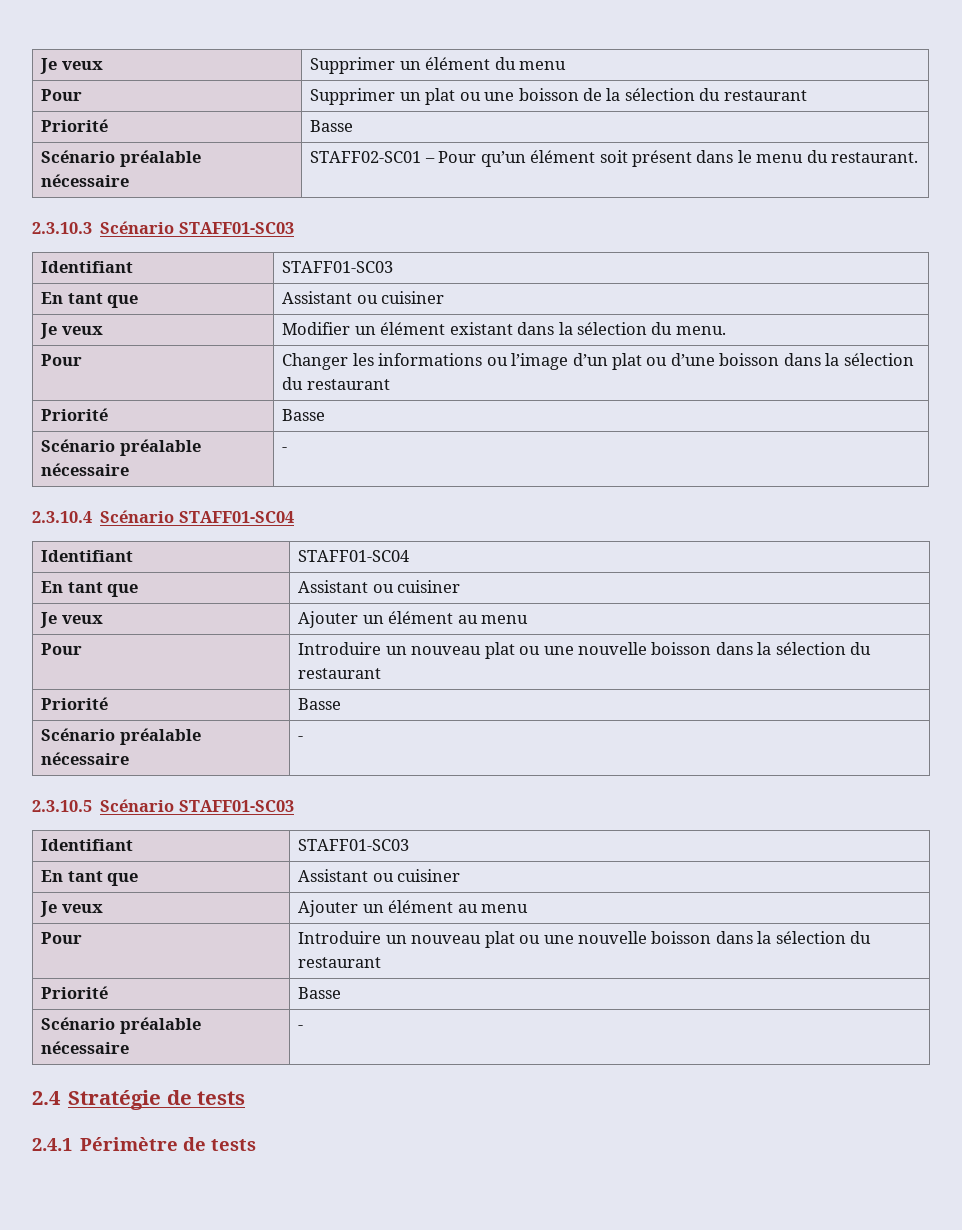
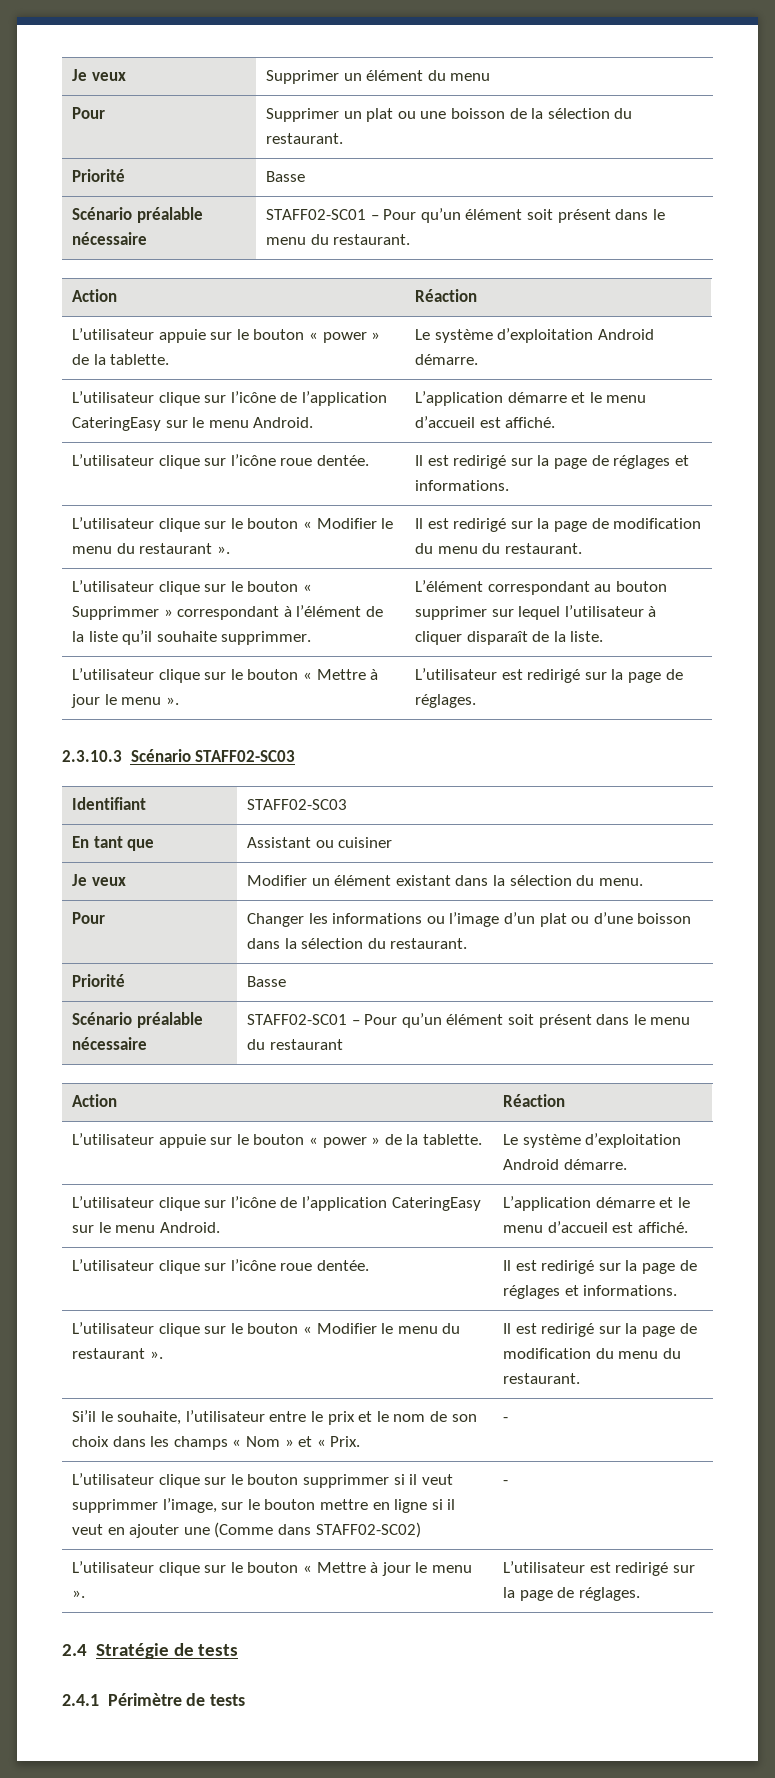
[723,90,807,101] restaurant -> [266,133,344,144] restaurant.
(919, 157) none -> [72,289,118,302] [415,289,478,302] [72,328,381,343] [72,354,170,365] [415,328,654,343] [415,354,479,365] [72,391,388,406] [72,417,314,431] [415,391,647,406] [415,416,556,428] [72,454,370,469] [415,455,689,469] [415,480,510,491] [72,517,394,532] [72,543,230,554] [415,518,702,532] [415,543,582,554] [72,580,313,595] [72,605,384,620] [72,630,312,645] [415,580,667,595] [415,605,657,620] [415,631,604,645] [72,668,379,683] [71,694,179,708] [415,668,683,683] [415,694,477,708] // Action | Réaction // L’utilisateur appuie sur le bouton « power » de la tablette. | Le système d’exploitation Android démarre. // L’utilisateur clique sur l’icône de l’application CateringEasy sur le menu Android. | L’application démarre et le menu d’accueil est affiché. // L’utilisateur clique sur l’icône roue dentée. | Il est redirigé sur la page de réglages et informations. // L’utilisateur clique sur le bouton « Modifier le menu du restaurant ». | Il est redirigé sur la page de modification du menu du restaurant. // L’utilisateur clique sur le bouton « Supprimmer » correspondant à l’élément de la liste qu’il souhaite supprimmer. | L’élément correspondant au bouton supprimer sur lequel l’utilisateur à cliquer disparaît de la liste. // L’utilisateur clique sur le bouton « Mettre à jour le menu ». | L’utilisateur est redirigé sur la page de réglages.
[178,222,294,234] [41,261,134,273] [282,261,394,273] STAFF01-SC03 // Identifiant | STAFF01-SC03 -> [195,750,296,762] [72,797,147,810] [247,799,348,810] STAFF02-SC03 // Identifiant | STAFF02-SC03
[306,379,390,390] [41,408,109,421] [282,409,326,421] [41,439,201,456] [41,463,130,476] [282,447,288,452] [32,510,294,523] [41,550,134,562] [298,550,410,562] [41,581,139,597] [298,580,461,593] [40,612,103,628] [298,611,529,628] [41,643,83,655] [298,642,872,659] [298,668,382,679] [41,697,109,710] [298,698,342,710] [41,728,201,745] [41,752,130,765] [298,736,304,741] [32,799,294,812] [41,839,134,851] [298,839,410,851] [41,870,139,886] [298,869,461,882] [40,901,103,917] [298,900,529,917] [41,932,83,944] [298,931,872,948] [298,957,382,968] [41,986,109,999] [298,987,342,999] [41,1017,201,1034] [41,1041,130,1054] [298,1025,304,1030] restaurant // Priorité | Basse // Scénario préalable nécessaire | - // 2.3.10.4 Scénario STAFF01-SC04 // Identifiant | STAFF01-SC04 // En tant que | Assistant ou cuisiner // Je veux | Ajouter un élément au menu // Pour | Introduire un nouveau plat ou une nouvelle boisson dans la sélection du restaurant // Priorité | Basse // Scénario préalable nécessaire | - // 2.3.10.5 Scénario STAFF01-SC03 // Identifiant | STAFF01-SC03 // En tant que | Assistant ou cuisiner // Je veux | Ajouter un élément au menu // Pour | Introduire un nouveau plat ou une nouvelle boisson dans la sélection du restaurant // Priorité | Basse // Scénario préalable nécessaire | - -> [390,938,468,949] [72,974,126,987] [247,976,287,987] [72,1012,203,1028] [72,1037,148,1050] [247,1013,691,1028] [247,1039,343,1050] [72,1094,118,1107] [503,1094,566,1107] [72,1133,483,1148] [503,1133,682,1148] [503,1159,627,1170] [72,1196,481,1211] [72,1222,220,1233] [503,1196,690,1211] [503,1221,688,1233] [72,1259,370,1274] [503,1260,697,1274] [503,1285,678,1299] [72,1322,461,1337] [72,1348,163,1359] [503,1323,697,1337] [503,1348,681,1359] [503,1373,581,1384] [72,1410,477,1425] [72,1436,361,1450] [503,1417,509,1422] [72,1473,453,1488] [72,1498,456,1513] [72,1522,421,1538] [503,1480,509,1485] [72,1561,473,1576] [72,1590,86,1598] [503,1561,695,1576] [503,1587,640,1601] restaurant. // Priorité | Basse // Scénario préalable nécessaire | STAFF02-SC01 – Pour qu’un élément soit présent dans le menu du restaurant // Action | Réaction // L’utilisateur appuie sur le bouton « power » de la tablette. | Le système d’exploitation Android démarre. // L’utilisateur clique sur l’icône de l’application CateringEasy sur le menu Android. | L’application démarre et le menu d’accueil est affiché. // L’utilisateur clique sur l’icône roue dentée. | Il est redirigé sur la page de réglages et informations. // L’utilisateur clique sur le bouton « Modifier le menu du restaurant ». | Il est redirigé sur la page de modification du menu du restaurant. // Si’il le souhaite, l’utilisateur entre le prix et le nom de son choix dans les champs « Nom » et « Prix. | - // L’utilisateur clique sur le bouton supprimmer si il veut supprimmer l’image, sur le bouton mettre en ligne si il veut en ajouter une (Comme dans STAFF02-SC02) | - // L’utilisateur clique sur le bouton « Mettre à jour le menu ». | L’utilisateur est redirigé sur la page de réglages.

